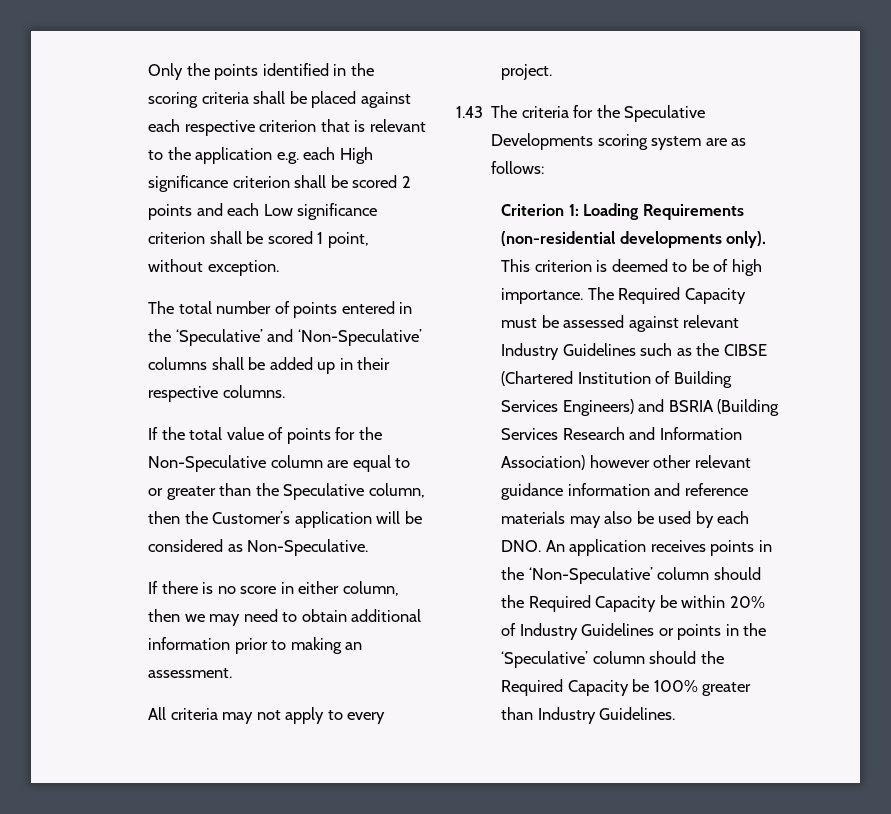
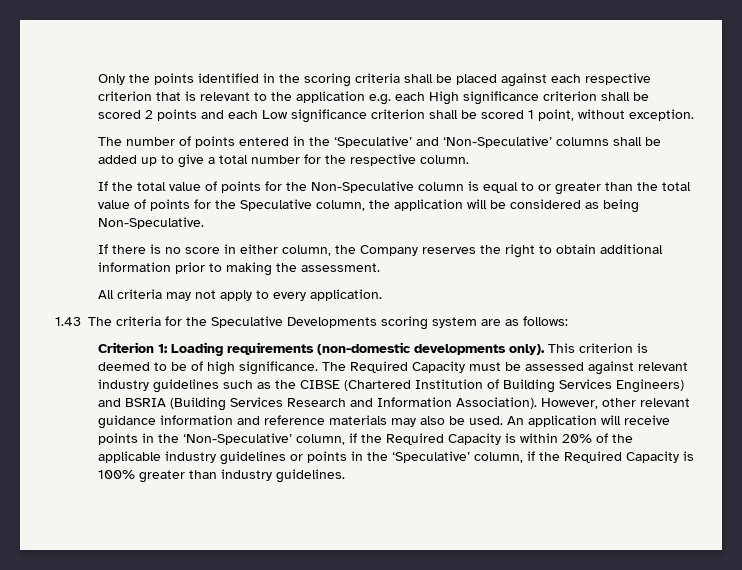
[178,301,212,314] total -> (123, 141) none
[339,357,391,370] [148,385,285,402] in their respective columns. -> [161,154,470,168] to give a total number for the respective column.
[327,460,349,468] are -> [468,181,480,191] is
[283,483,425,500] [148,511,291,524] Speculative column, then the Customer’s -> [662,182,692,191] [98,199,391,211] total value of points for the Speculative column, the
(243, 548) none -> [603,199,640,213] being
[148,609,278,626] then we may need -> [335,244,536,258] the Company reserves the right
[345,642,363,650] an -> [276,263,298,272] the
[501,64,553,80] project. -> [310,289,383,301] application.
[642,204,744,220] [501,231,616,246] Requirements (non-residential -> [227,342,412,355] requirements (non-domestic
[501,288,584,304] importance. -> [239,361,319,375] significance.
[501,343,636,360] Industry Guidelines -> [98,379,220,393] industry guidelines
[501,455,650,470] Association) however -> [456,397,599,409] Association). However,
[658,511,750,528] [501,539,706,556] used by each DNO. An application receives -> [469,415,671,427] used. An application will receive
[657,567,761,580] [501,595,677,612] column should the Required Capacity be -> [296,433,517,445] column, if the Required Capacity is
[519,623,655,640] Industry Guidelines -> [612,434,634,443] [98,451,287,465] the applicable industry guidelines
[592,651,724,664] [501,679,650,696] column should the Required Capacity be -> [474,451,695,463] column, if the Required Capacity is
[537,707,676,724] Industry Guidelines. -> [221,469,346,483] industry guidelines.

